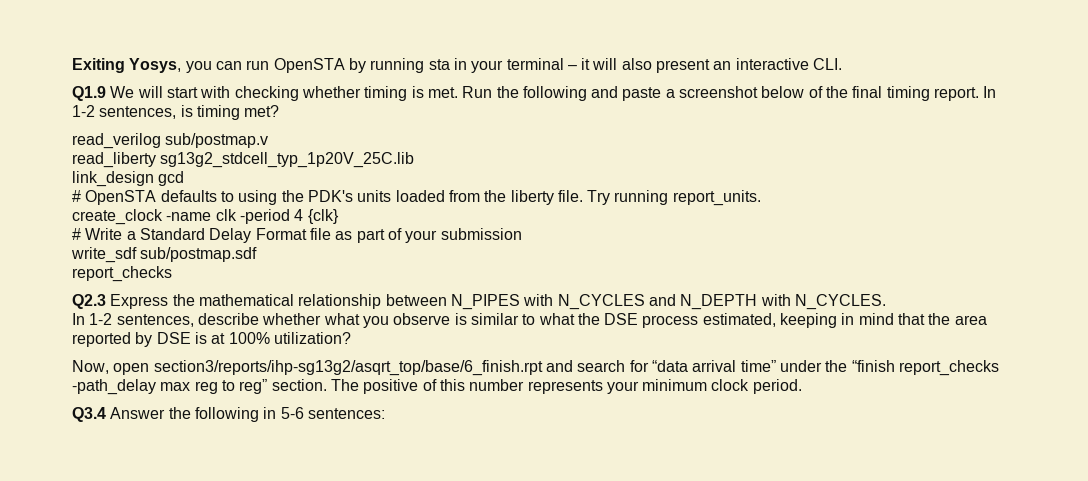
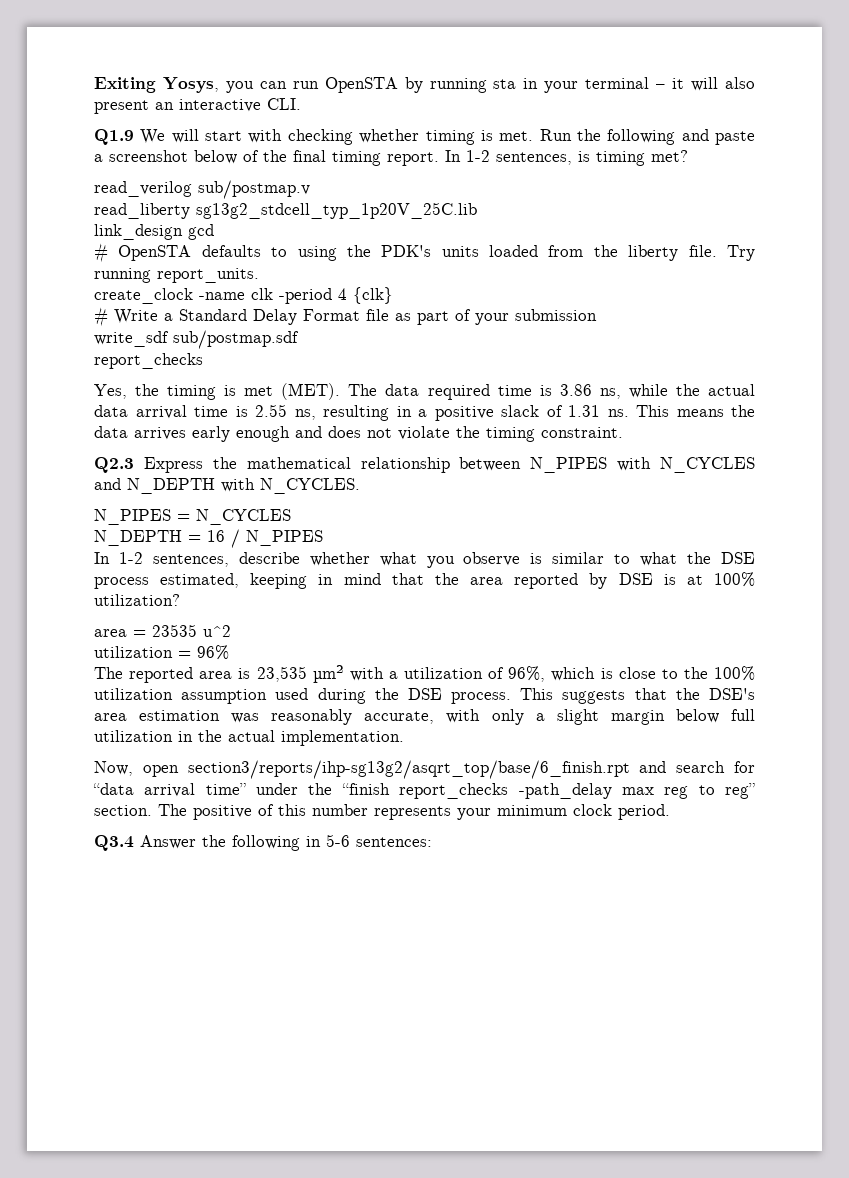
(172, 274) none -> [94,383,756,400] [94,404,755,421] [94,426,623,442] // Yes, the timing is met (MET). The data required time is 3.86 ns, while the actual data arrival time is 2.55 ns, resulting in a positive slack of 1.31 ns. This means the data arrives early enough and does not violate the timing constraint.
(886, 302) none -> [94,509,291,525] [94,529,323,548] // N_PIPES = N_CYCLES // N_DEPTH = 16 / N_PIPES
(351, 338) none -> [94,624,231,637] [94,645,229,660] [94,665,755,683] [94,688,755,704] [94,709,755,725] [94,730,404,746] // area = 23535 u^2 // utilization = 96% // The reported area is 23,535 µm² with a utilization of 96%, which is close to the 100% utilization assumption used during the DSE process. This suggests that the DSE's area estimation was reasonably accurate, with only a slight margin below full utilization in the actual implementation.

